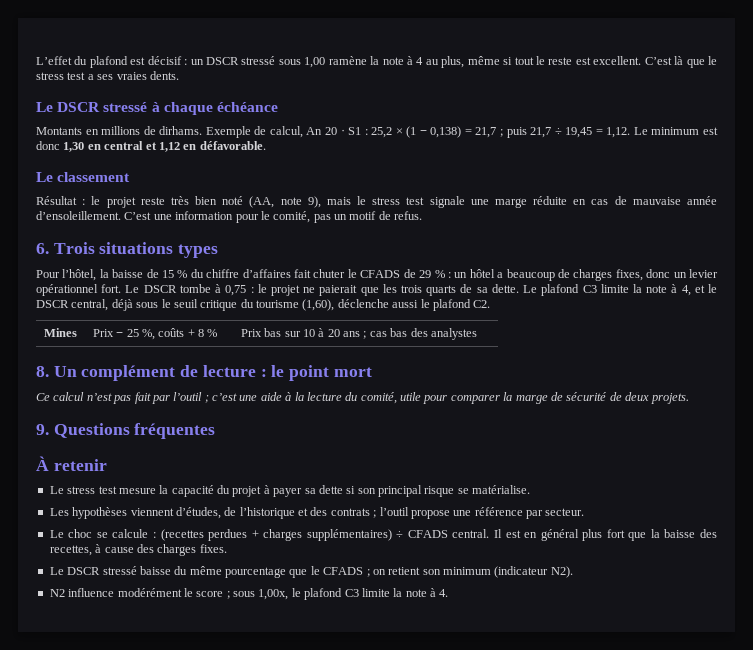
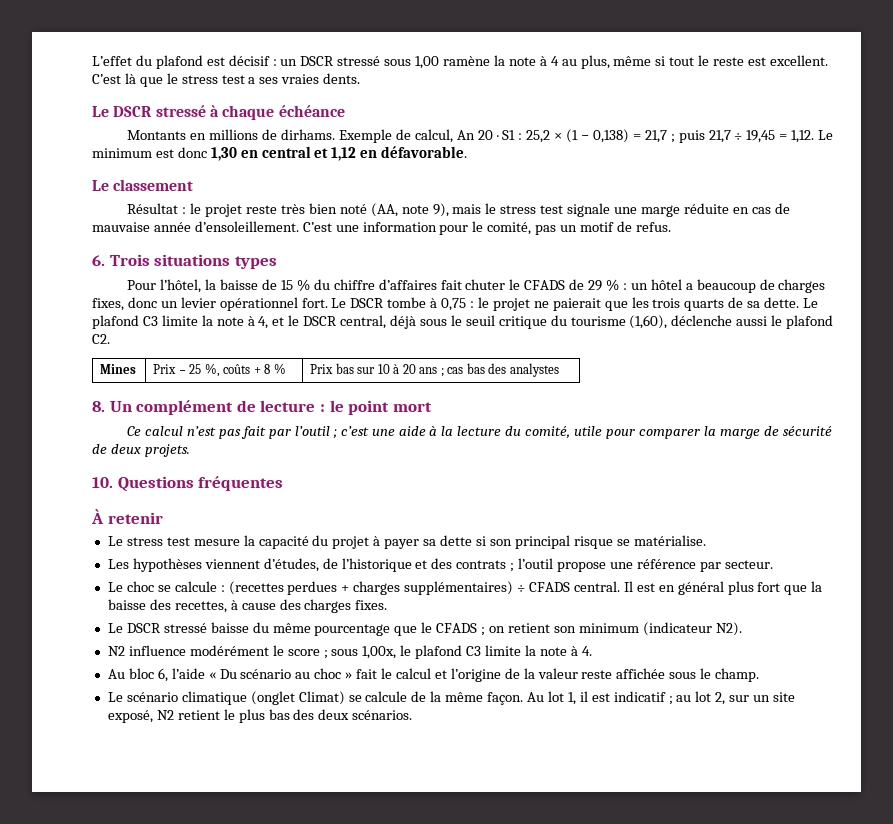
[36,424,49,435] 9. -> [92,477,113,488] 10.
(449, 593) none -> [107,668,760,682] [107,691,795,705] [107,709,413,723] // Au bloc 6, l’aide « Du scénario au choc » fait le calcul et l’origine de la valeur reste affichée sous le champ. // Le scénario climatique (onglet Climat) se calcule de la même façon. Au lot 1, il est indicatif ; au lot 2, sur un site exposé, N2 retient le plus bas des deux scénarios.

